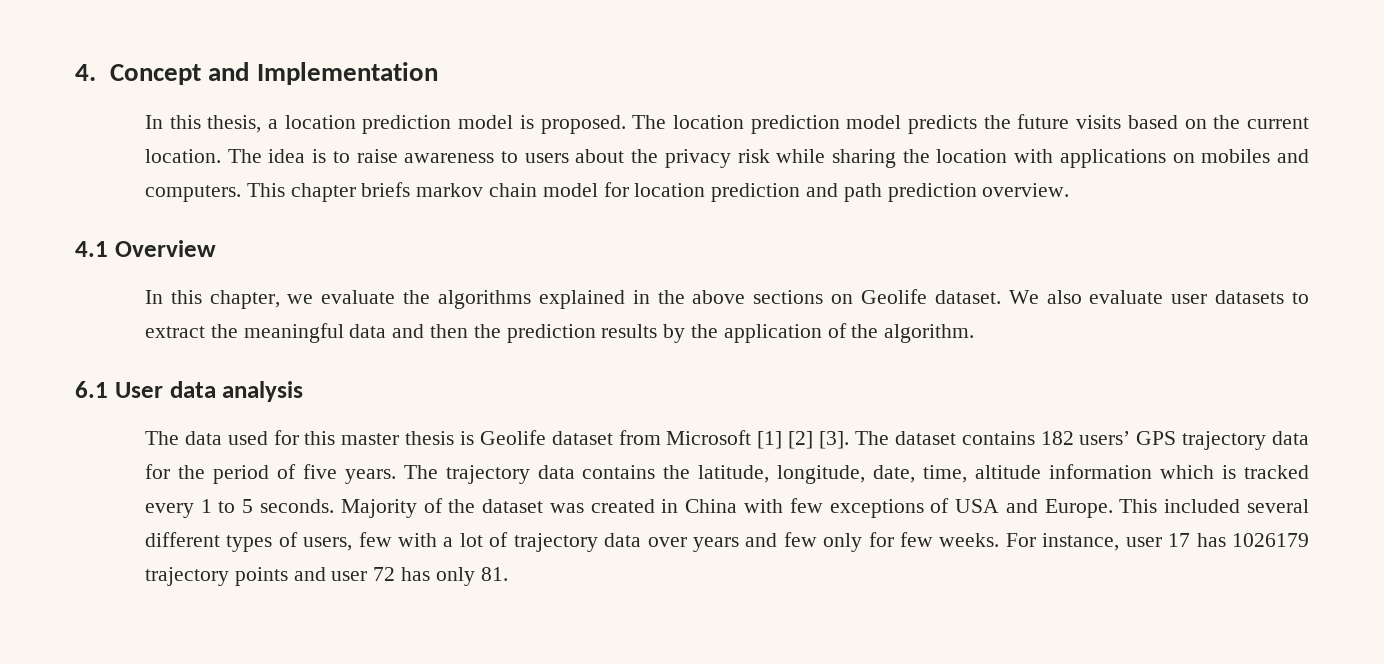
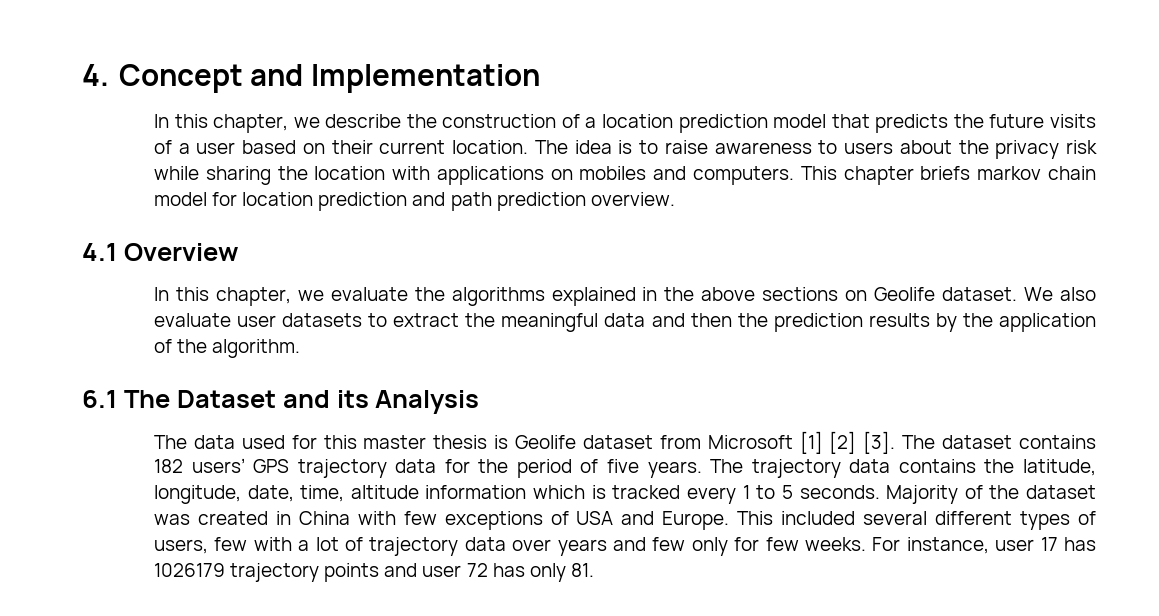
[207,115,902,134] thesis, a location prediction model is proposed. The location prediction model -> [213,114,870,133] chapter, we describe the construction of a location prediction model that
(1122, 122) none -> [153,140,236,154] of a user
[1213,115,1241,129] the -> [331,140,373,154] their
[114,381,304,402] User data analysis -> [123,390,480,414] The Dataset and its Analysis

